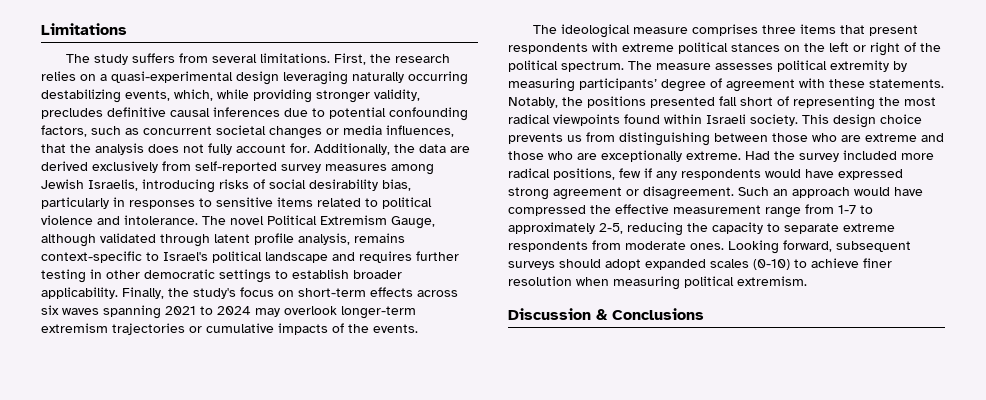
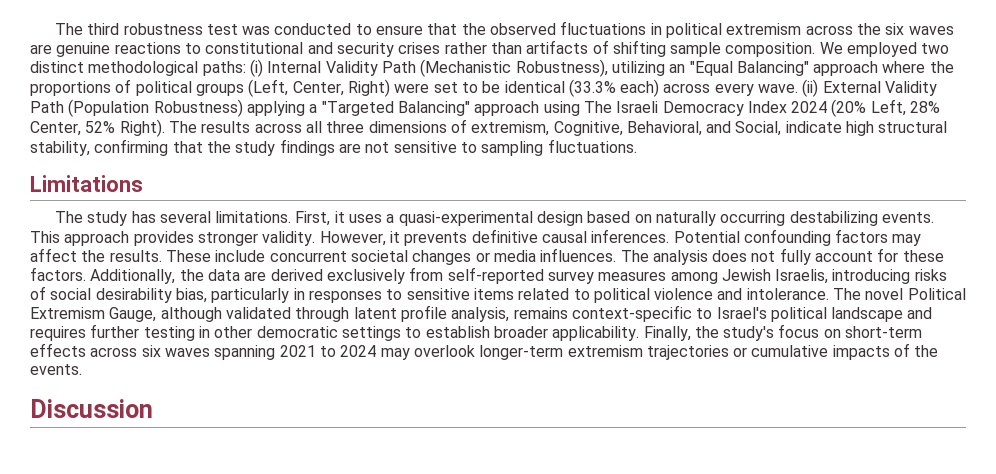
(41, 29) none -> [54,21,954,38] [30,40,950,57] [30,59,954,77] [30,79,938,97] [30,99,941,117] [30,119,948,137] [30,139,637,156] The third robustness test was conducted to ensure that the observed fluctuations in political extremism across the six waves are genuine reactions to constitutional and security crises rather than artifacts of shifting sample composition. We employed two distinct methodological paths: (i) Internal Validity Path (Mechanistic Robustness), utilizing an "Equal Balancing" approach where the proportions of political groups (Left, Center, Right) were set to be identical (33.3% each) across every wave. (ii) External Validity Path (Population Robustness) applying a "Targeted Balancing" approach using The Israeli Democracy Index 2024 (20% Left, 28% Center, 52% Right). The results across all three dimensions of extremism, Cognitive, Behavioral, and Social, indicate high structural stability, confirming that the study findings are not sensitive to sampling fluctuations. //
[132,53,209,63] suffers from -> [131,211,156,223] has
[370,54,451,63] [41,71,96,81] the research relies on -> [334,211,383,223] it uses
[283,71,348,85] leveraging -> [587,211,652,223] based on
[125,89,420,103] [41,107,468,121] [41,125,139,137] events, which, while providing stronger validity, precludes definitive causal inferences due to potential confounding factors, such as -> [882,212,935,223] [30,229,922,246] [30,248,266,262] events. This approach provides stronger validity. However, it prevents definitive causal inferences. Potential confounding factors may affect the results. These include
[386,125,454,137] [41,144,91,153] influences, that the -> [540,248,649,262] influences. The
[290,143,310,153] for. -> [877,248,944,262] [30,267,86,281] for these factors.
[533,24,919,38] [508,42,941,56] [508,60,907,72] [508,78,944,92] [508,96,936,110] [508,114,922,128] [508,132,944,146] [508,150,934,162] [508,168,903,180] [508,186,923,200] [508,204,873,218] [508,222,895,236] [508,240,911,254] [508,258,892,270] [508,276,807,290] // The ideological measure comprises three items that present respondents with extreme political stances on the left or right of the political spectrum. The measure assesses political extremity by measuring participants’ degree of agreement with these statements. Notably, the positions presented fall short of representing the most radical viewpoints found within Israeli society. This design choice prevents us from distinguishing between those who are extreme and those who are exceptionally extreme. Had the survey included more radical positions, few if any respondents would have expressed strong agreement or disagreement. Such an approach would have compressed the effective measurement range from 1-7 to approximately 2-5, reducing the capacity to separate extreme respondents from moderate ones. Looking forward, subsequent surveys should adopt expanded scales (0-10) to achieve finer resolution when measuring political extremism. -> (82, 369) none
[596,308,704,320] & Conclusions -> (153, 408) none

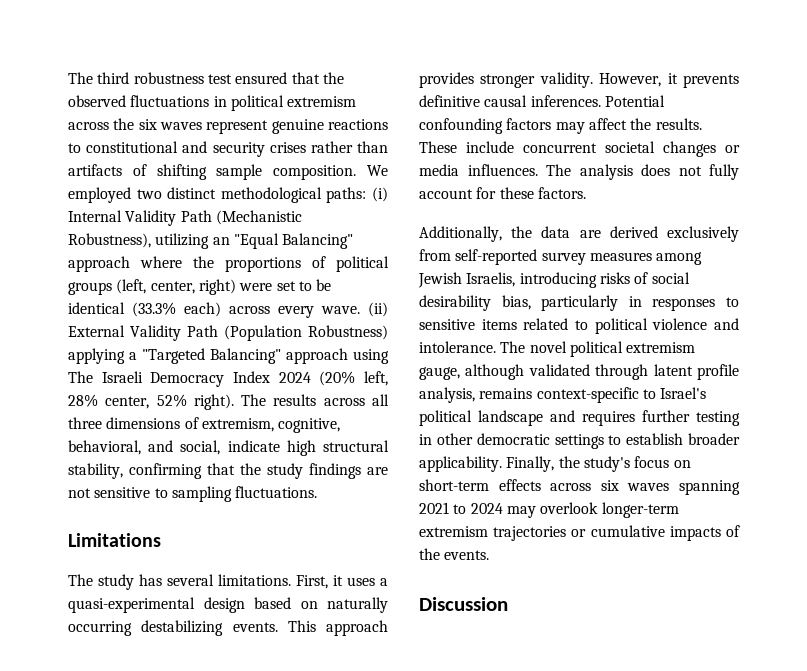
[242,23,424,35] was conducted to ensure -> [235,72,288,84] ensured
[30,44,52,54] are -> [206,120,269,134] represent
[248,79,390,97] (Left, Center, Right) -> [116,279,236,295] (left, center, right)
[870,99,941,116] [30,119,165,137] Left, 28% Center, 52% Right). -> [363,371,388,386] [68,394,234,410] left, 28% center, 52% right).
[553,121,782,136] Cognitive, Behavioral, and Social, -> [278,418,341,433] [68,440,221,455] cognitive, behavioral, and social,
(86, 274) none -> (586, 193) //
[907,288,966,300] [30,307,157,322] Political Extremism Gauge, -> [569,341,696,357] [419,367,460,380] political extremism gauge,

